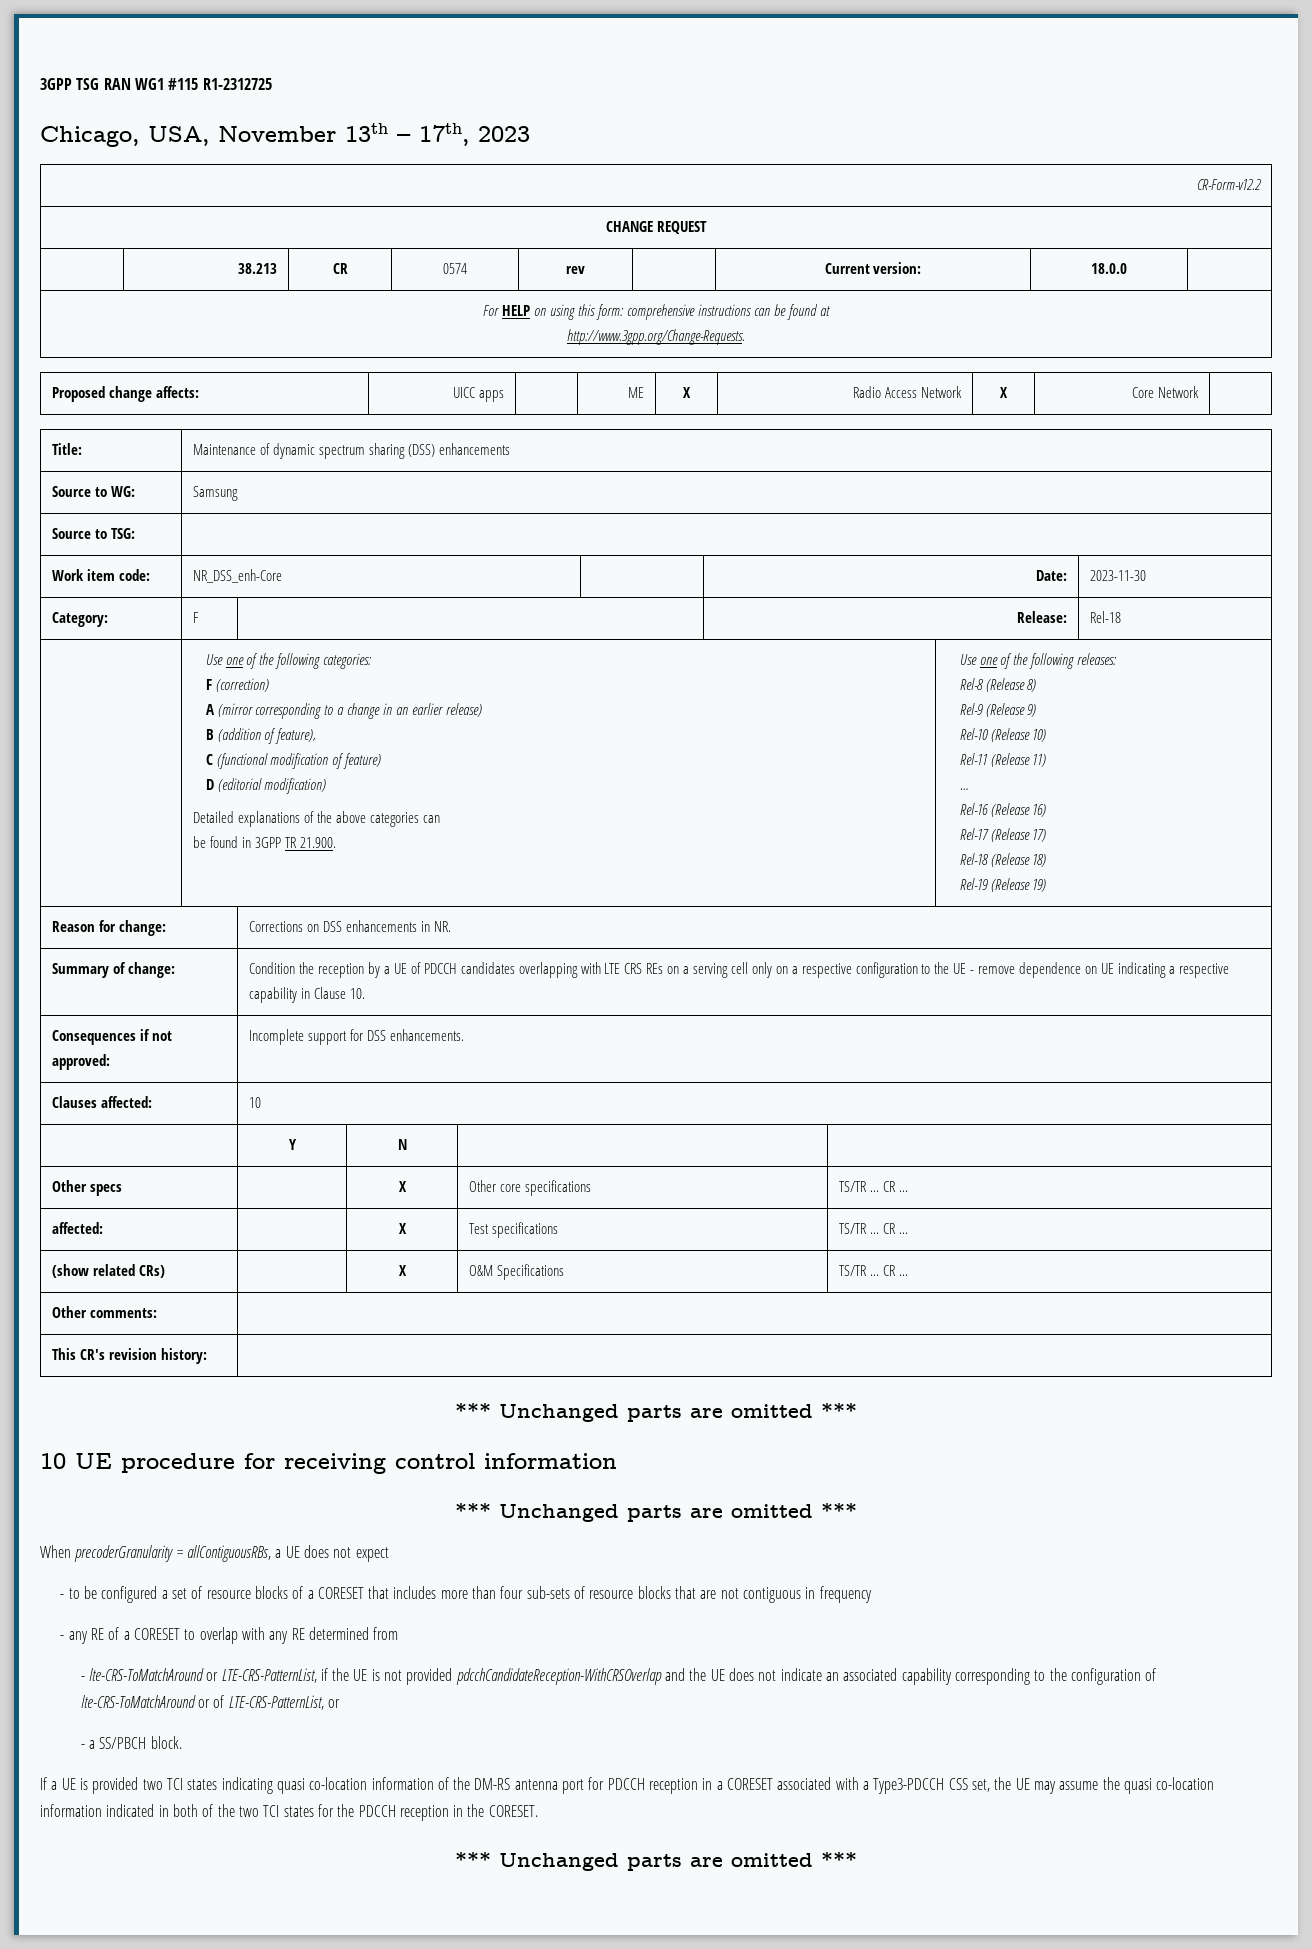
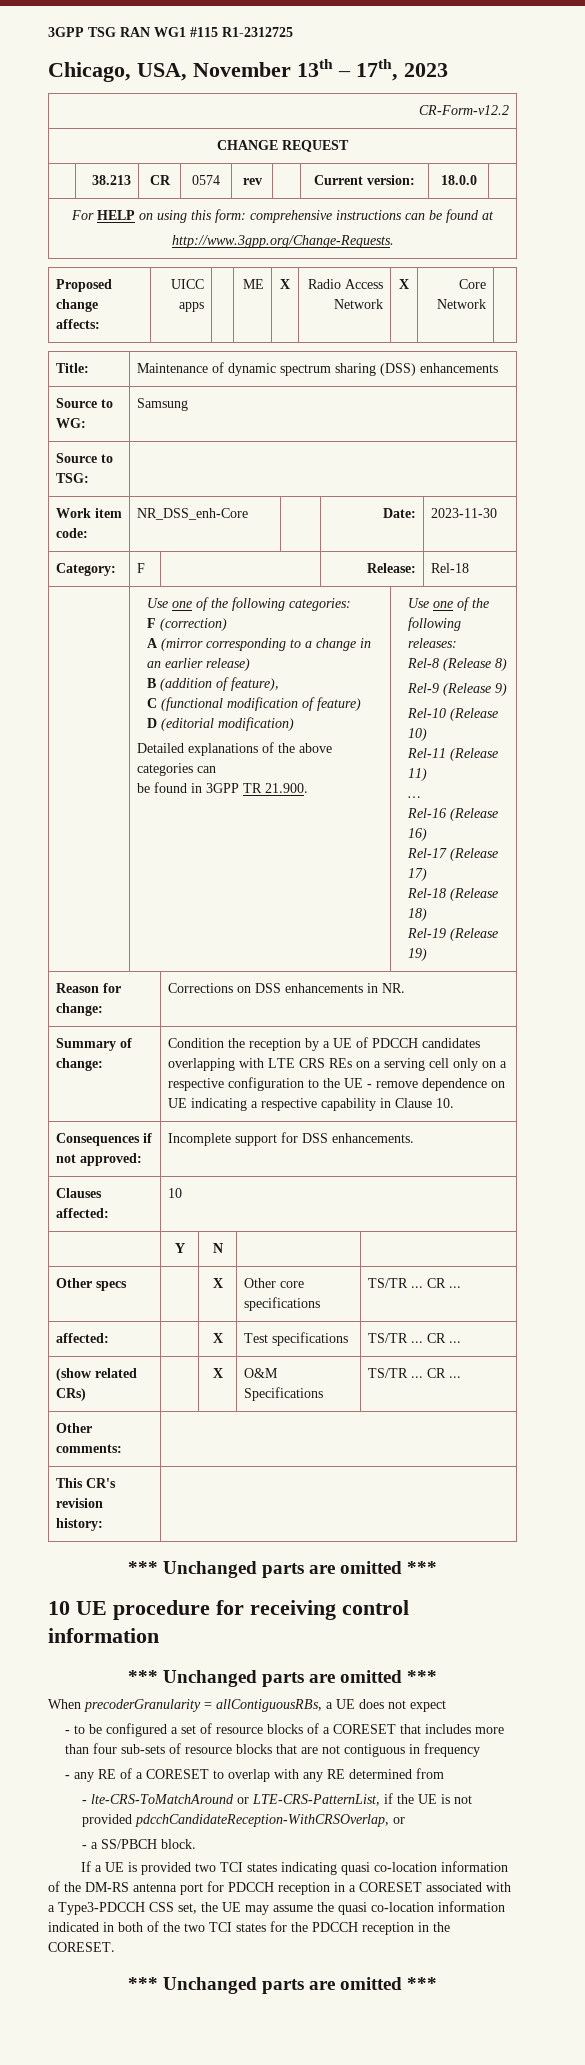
[455,1668,1157,1685] [80,1695,324,1710] pdcchCandidateReception-WithCRSOverlap and the UE does not indicate an associated capability corresponding to the configuration of lte-CRS-ToMatchAround or of LTE-CRS-PatternList, -> [135,1814,390,1827] pdcchCandidateReception-WithCRSOverlap,

